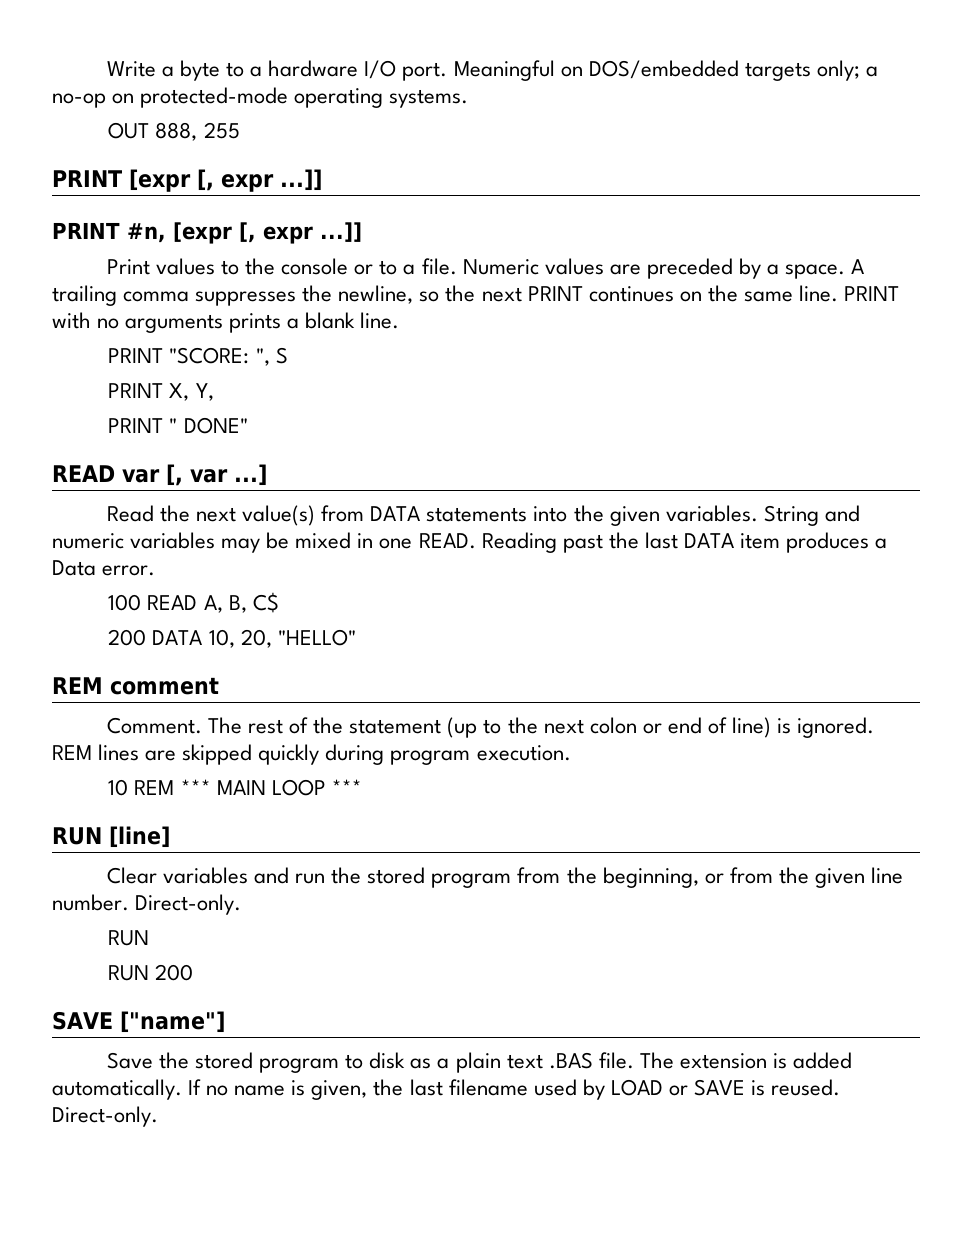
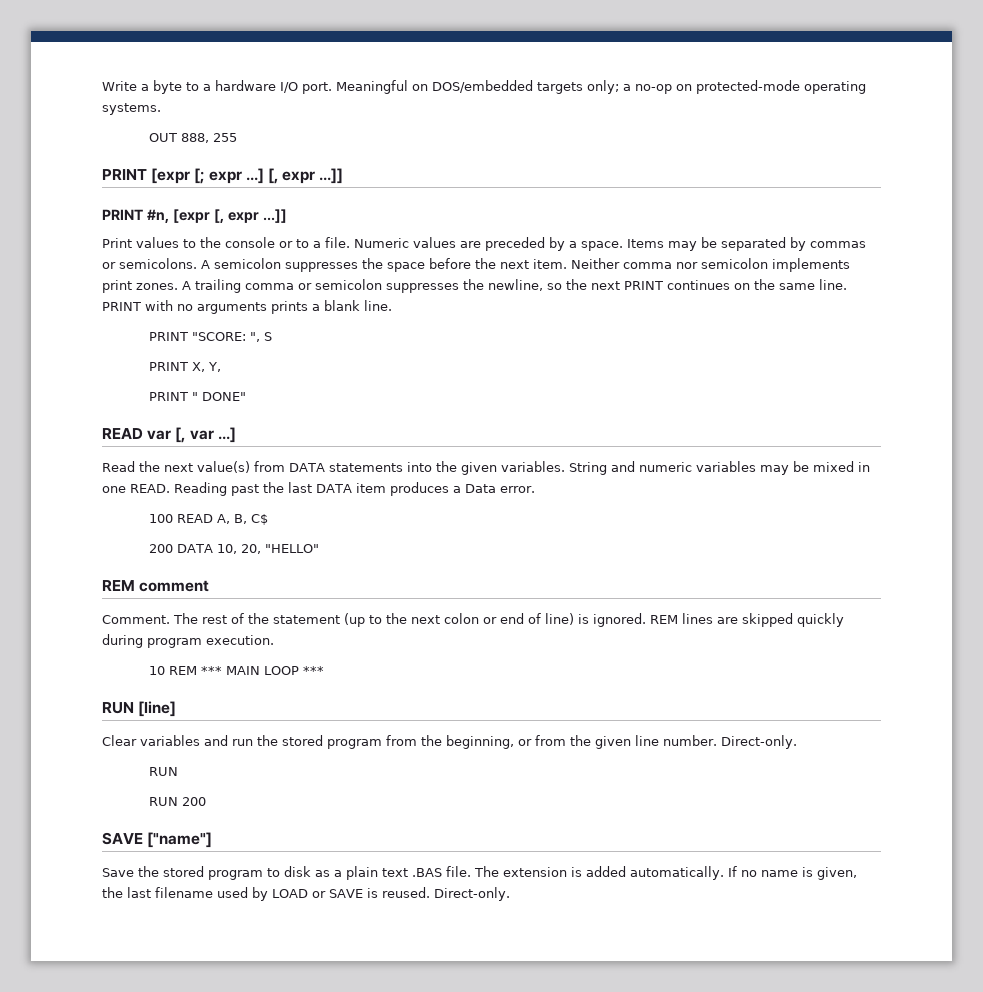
(191, 180) none -> [194,168,264,184] [; expr ...]
(846, 271) none -> [627,237,866,251] [102,258,850,272] [102,280,178,293] Items may be separated by commas or semicolons. A semicolon suppresses the space before the next item. Neither comma nor semicolon implements print zones.
(190, 296) none -> [298,279,382,290] or semicolon

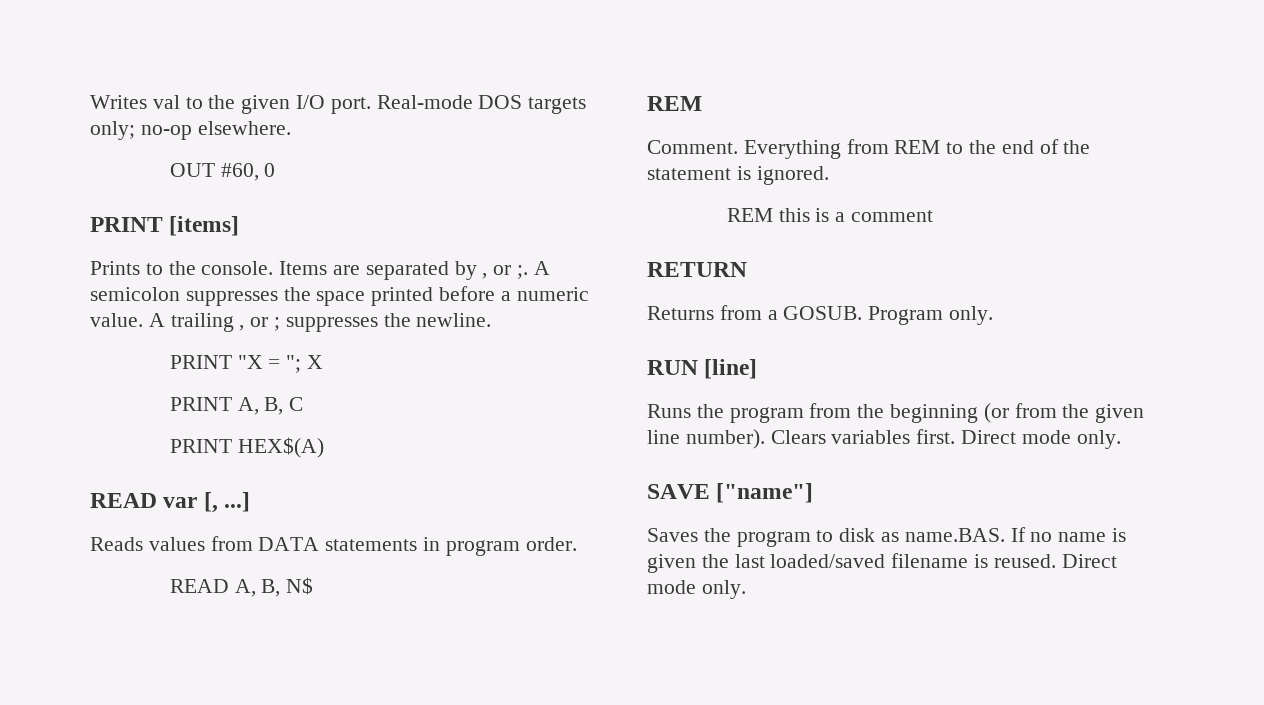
[102,80,866,94] [102,103,161,115] Write a byte to a hardware I/O port. Meaningful on DOS/embedded targets only; a no-op on protected-mode operating systems. -> [90,95,587,114] [90,121,291,140] Writes val to the given I/O port. Real-mode DOS targets only; no-op elsewhere.
[181,133,238,143] [102,168,344,184] [102,209,287,223] [102,237,866,251] [102,258,197,269] 888, 255 // PRINT [expr [; expr ...] [, expr ...]] // PRINT #n, [expr [, expr ...]] // Print values to the console or to a file. Numeric values are preceded by a space. Items may be separated by commas or semicolons. -> [220,163,276,181] [90,216,240,236] [90,261,529,280] #60, 0 // PRINT [items] // Prints to the console. Items are separated by , or ;.
[429,258,850,272] [102,279,847,293] [102,300,392,314] [149,332,273,342] [149,362,222,372] [149,392,247,401] before the next item. Neither comma nor semicolon implements print zones. A trailing comma or semicolon suppresses the newline, so the next PRINT continues on the same line. PRINT with no arguments prints a blank line. // PRINT "SCORE: ", S // PRINT X, Y, // PRINT " DONE" -> [371,286,589,306] [90,313,492,332] [169,355,324,373] [169,397,304,415] [169,437,324,458] printed before a numeric value. A trailing , or ; suppresses the newline. // PRINT "X = "; X // PRINT A, B, C // PRINT HEX$(A)
[189,430,214,440] var -> (218, 502) none
[102,461,870,475] [102,482,535,496] [149,514,269,525] [149,544,320,554] [102,580,210,592] Read the next value(s) from DATA statements into the given variables. String and numeric variables may be mixed in one READ. Reading past the last DATA item produces a Data error. // 100 READ A, B, C$ // 200 DATA 10, 20, "HELLO" // REM comment -> [90,536,577,556] [169,577,314,597] [647,96,702,111] Reads values from DATA statements in program order. // READ A, B, N$ // REM
[173,613,844,627] [102,634,274,648] [149,666,325,675] [102,701,177,717] [102,735,323,746] The rest of the statement (up to the next colon or end of line) is ignored. REM lines are skipped quickly during program execution. // 10 REM *** MAIN LOOP *** // RUN [line] // Clear variables and run the stored -> [743,139,1091,159] [647,166,829,185] [726,208,934,222] [647,262,747,277] [647,305,994,325] [647,359,758,379] [647,404,724,418] Everything from REM to the end of the statement is ignored. // REM this is a comment // RETURN // Returns from a GOSUB. Program only. // RUN [line] // Runs the
[446,735,532,749] beginning, or -> [890,403,1009,423] beginning (or
[663,735,797,749] [149,767,179,776] [149,797,207,806] number. Direct-only. // RUN // RUN 200 -> [685,429,1121,449] number). Clears variables first. Direct mode only.
[102,866,204,877] Save the stored -> [647,528,731,542] Saves the
[334,866,724,880] a plain text .BAS file. The extension is added automatically. -> [904,528,1005,542] name.BAS.
[816,867,857,880] [102,887,510,901] given, the last filename used by LOAD or SAVE is reused. Direct-only. -> [647,553,1117,573] [647,580,746,599] given the last loaded/saved filename is reused. Direct mode only.

